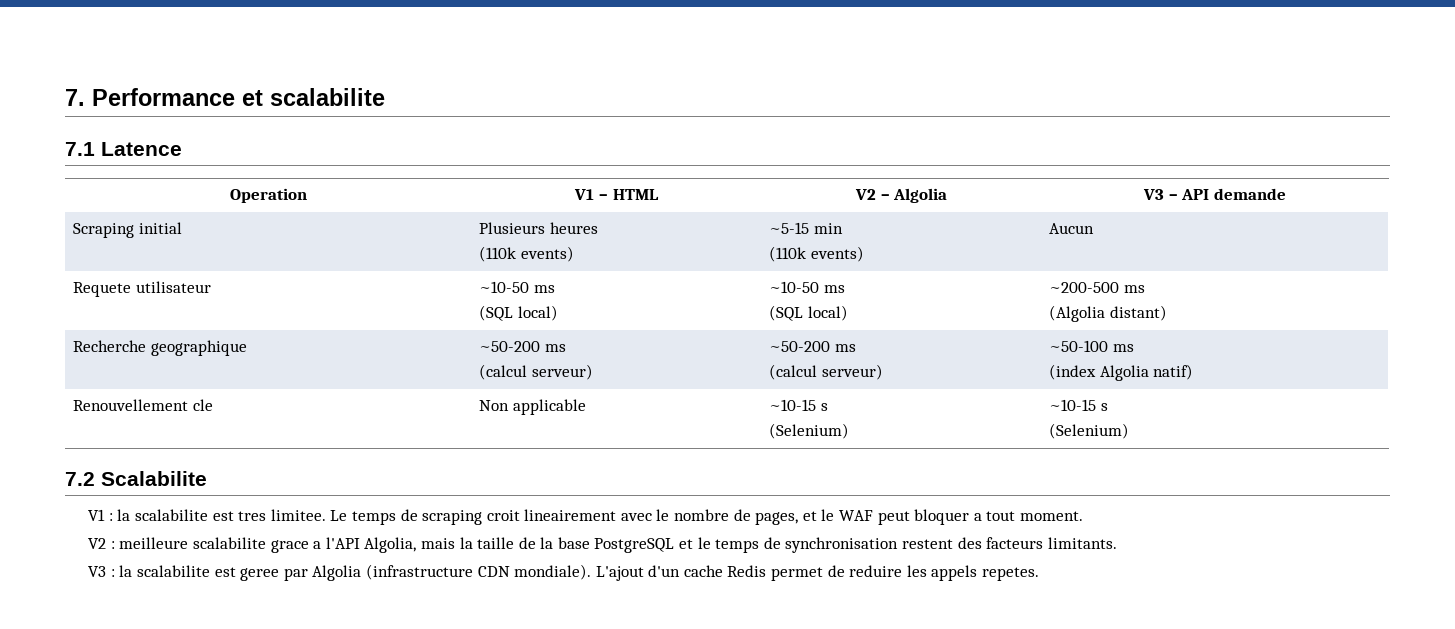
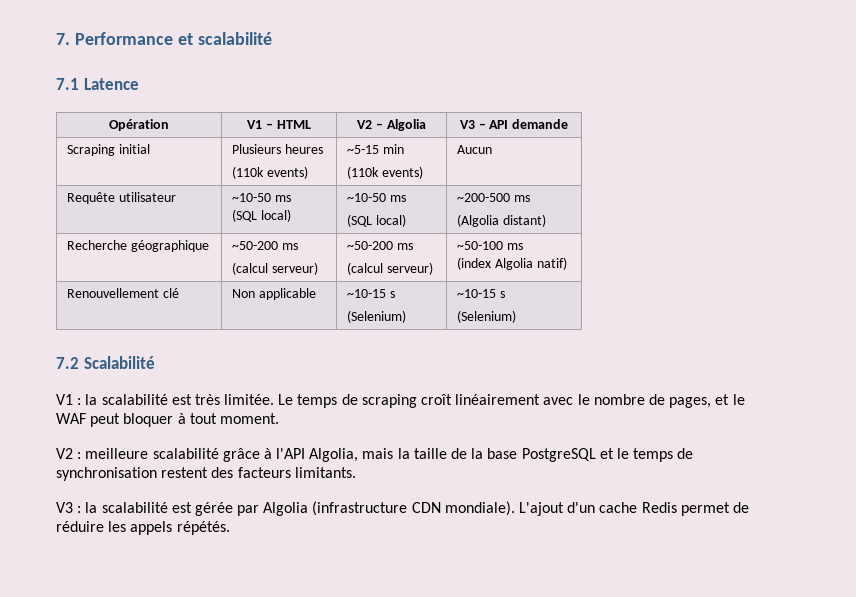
[270,88,385,106] scalabilite -> [197,32,272,45] scalabilité
[230,188,307,203] Operation -> [109,119,169,131] Opération
[73,282,132,297] Requete -> [66,192,115,204] Requête
[150,340,247,356] geographique -> [130,240,209,252] géographique
[192,399,213,411] cle -> [162,288,179,298] clé
[101,471,207,486] Scalabilite -> [83,356,155,369] Scalabilité
[134,509,326,521] scalabilite est tres limitee. -> [101,394,275,405] scalabilité est très limitée.
[486,509,617,521] croit lineairement -> [421,394,541,405] croît linéairement
[973,513,982,521] a -> [177,413,186,424] à
[192,537,322,553] scalabilite grace a -> [152,448,272,462] scalabilité grâce à
[136,565,280,581] scalabilite est geree -> [101,502,233,516] scalabilité est gérée
[849,565,903,577] reduire -> [56,521,104,532] réduire
[982,567,1040,581] repetes. -> [176,521,230,535] répétés.

